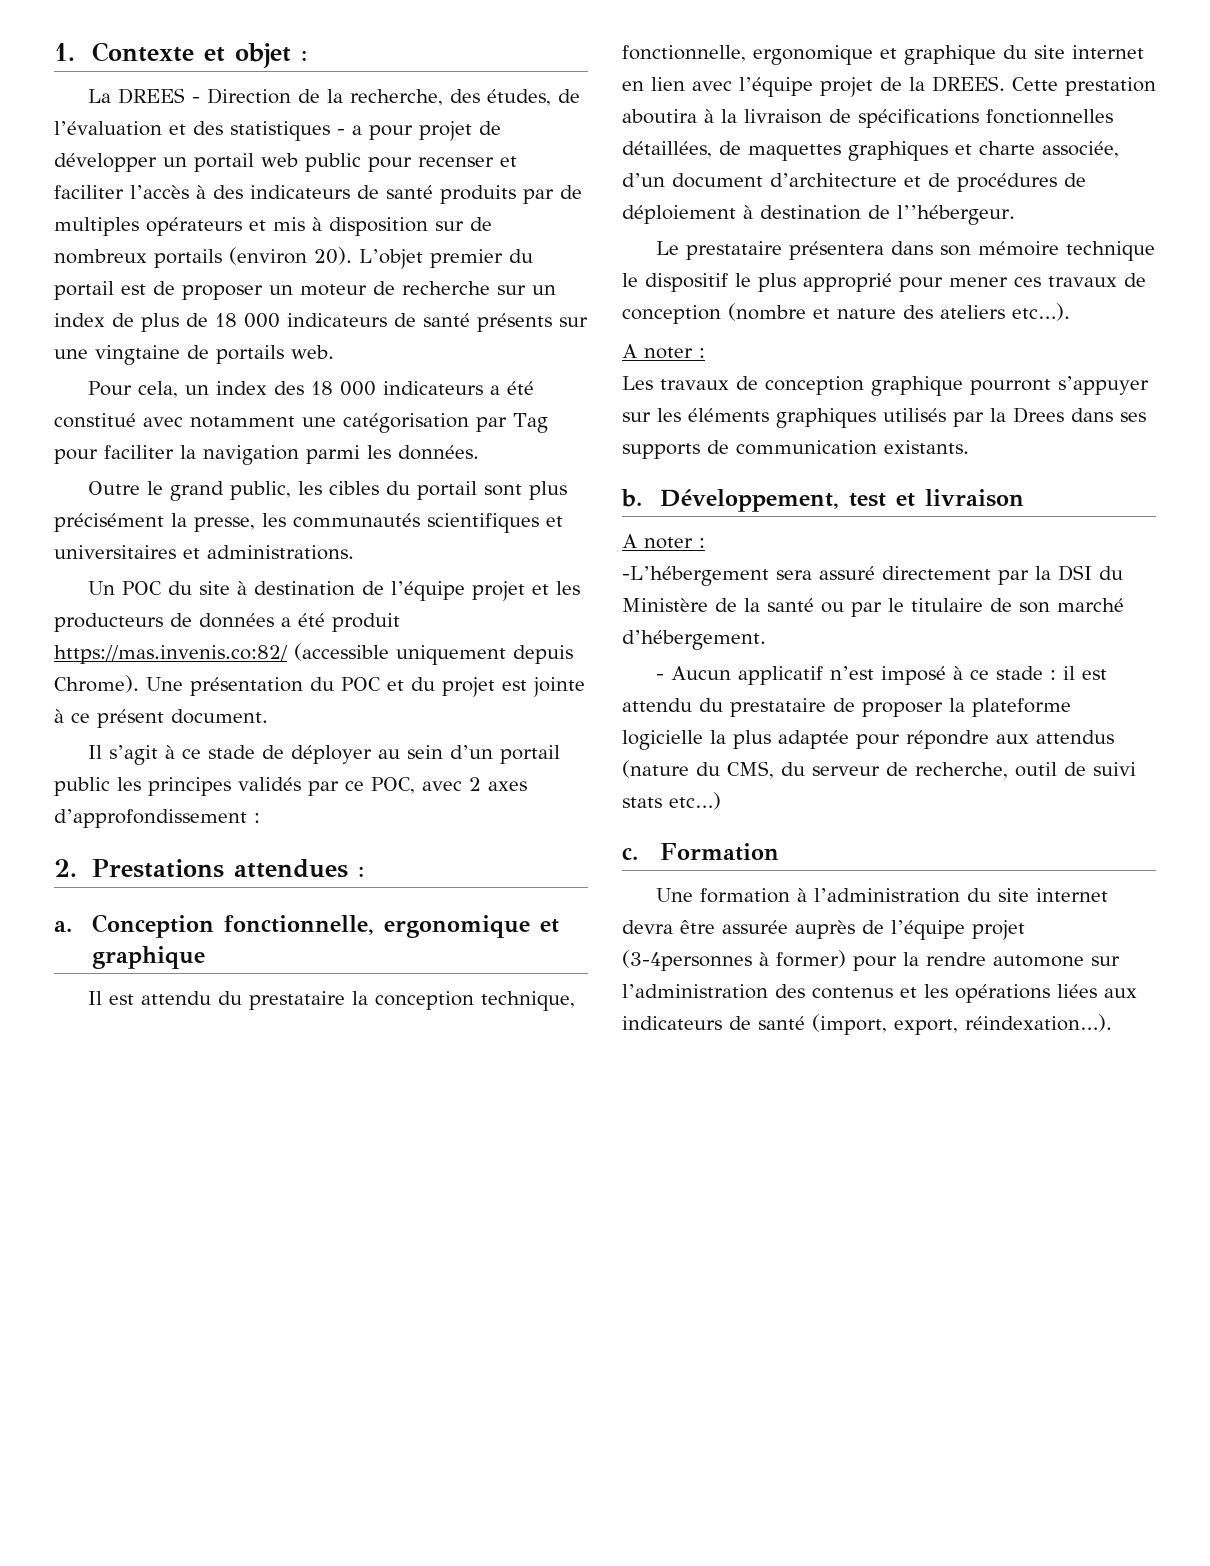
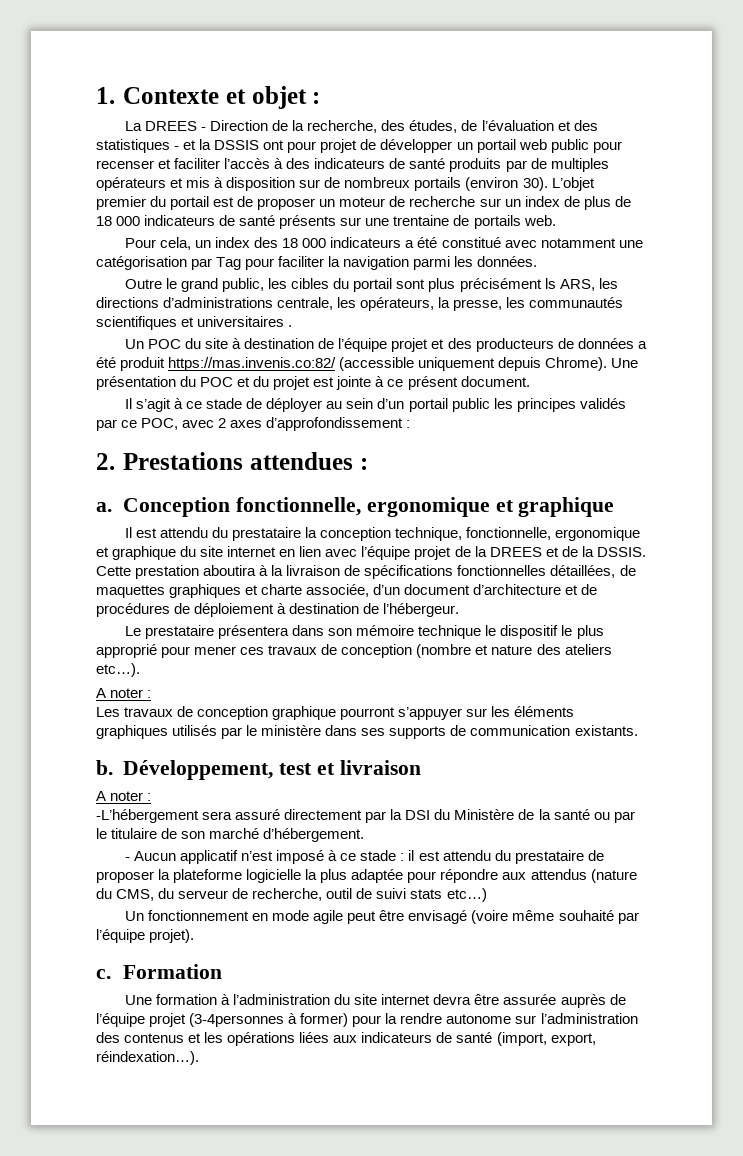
[352,125,362,135] a -> [183,139,285,150] et la DSSIS ont
[314,247,352,265] 20). -> [522,177,548,191] 30).
[95,345,180,365] vingtaine -> [393,215,450,226] trentaine
(164, 522) none -> [544,278,618,291] [96,297,435,311] ls ARS, les directions d’administrations centrale, les opérateurs,
[183,545,354,560] et administrations. -> [288,325,293,327] .
[556,581,581,595] les -> [447,338,472,349] des
[932,76,1005,92] DREES. -> [489,546,646,557] DREES et de la DSSIS.
[897,205,1015,225] l’’hébergeur. -> [383,603,460,617] l’hébergeur.
[990,407,1064,423] la Drees -> [246,725,322,736] le ministère
(721, 801) none -> [125,910,639,924] [96,929,195,943] // Un fonctionnement en mode agile peut être envisagé (voire même souhaité par l’équipe projet).
[993,955,1084,967] automone -> [446,1014,512,1024] autonome

